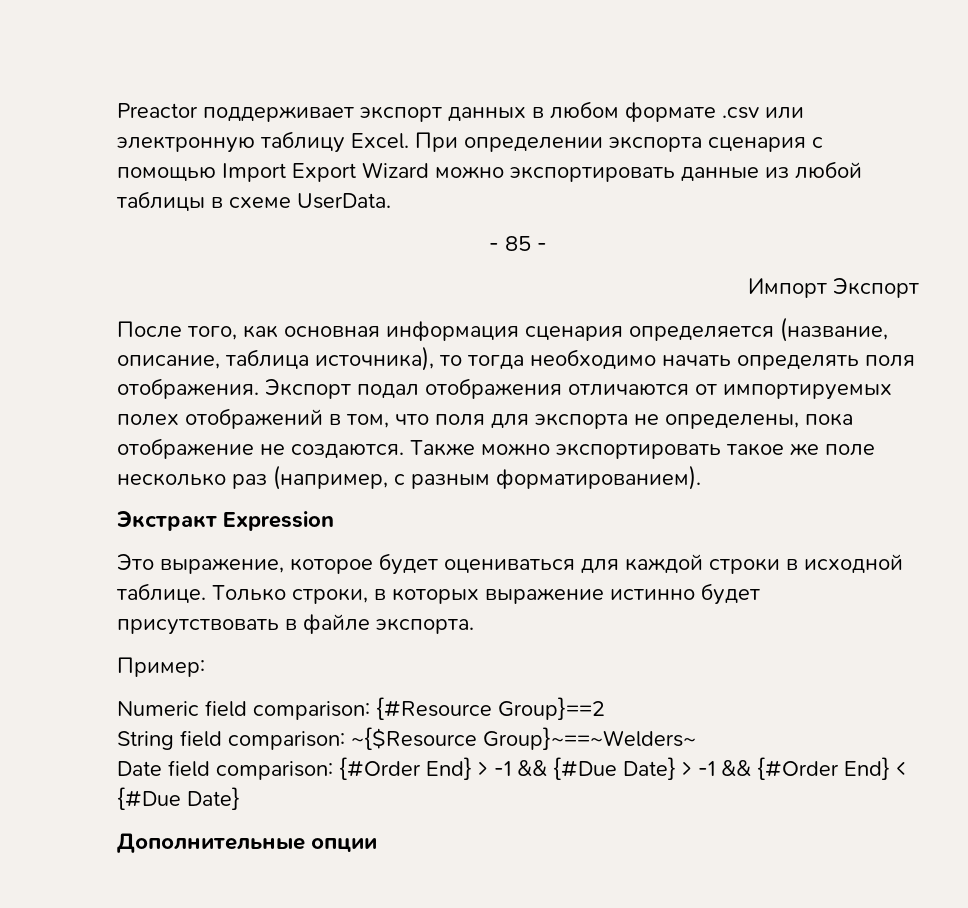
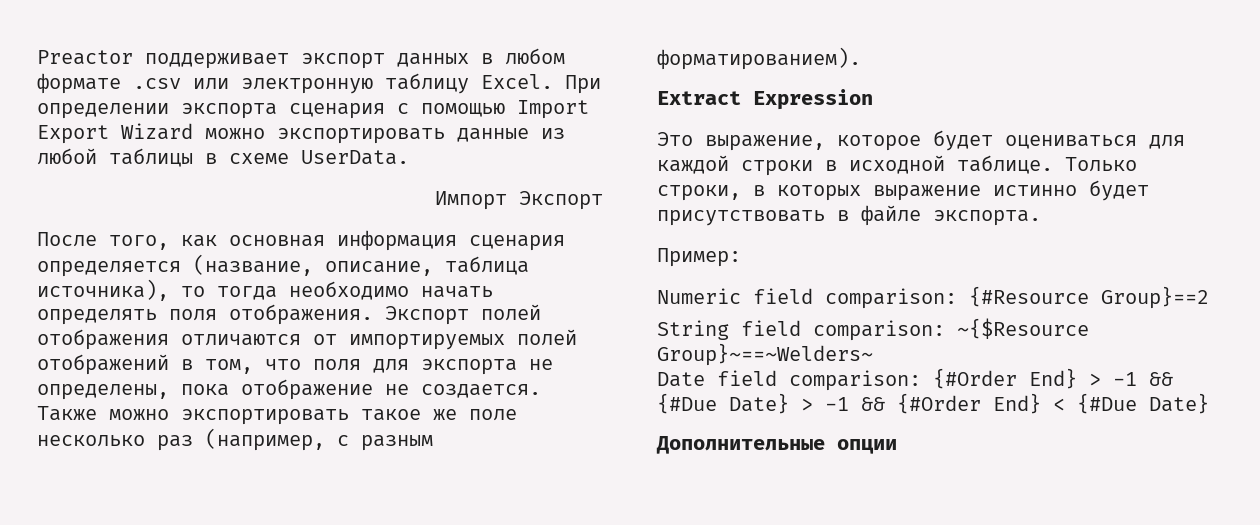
[489,236,547,251] // - 85 - -> (409, 157) none
[357,384,419,399] подал -> [481,304,541,321] полей
[117,414,179,426] полех -> [517,329,577,346] полей
[291,444,404,459] создаются. -> [421,384,541,398] создается.
[116,511,217,531] Экстракт -> [657,91,741,105] Extract

